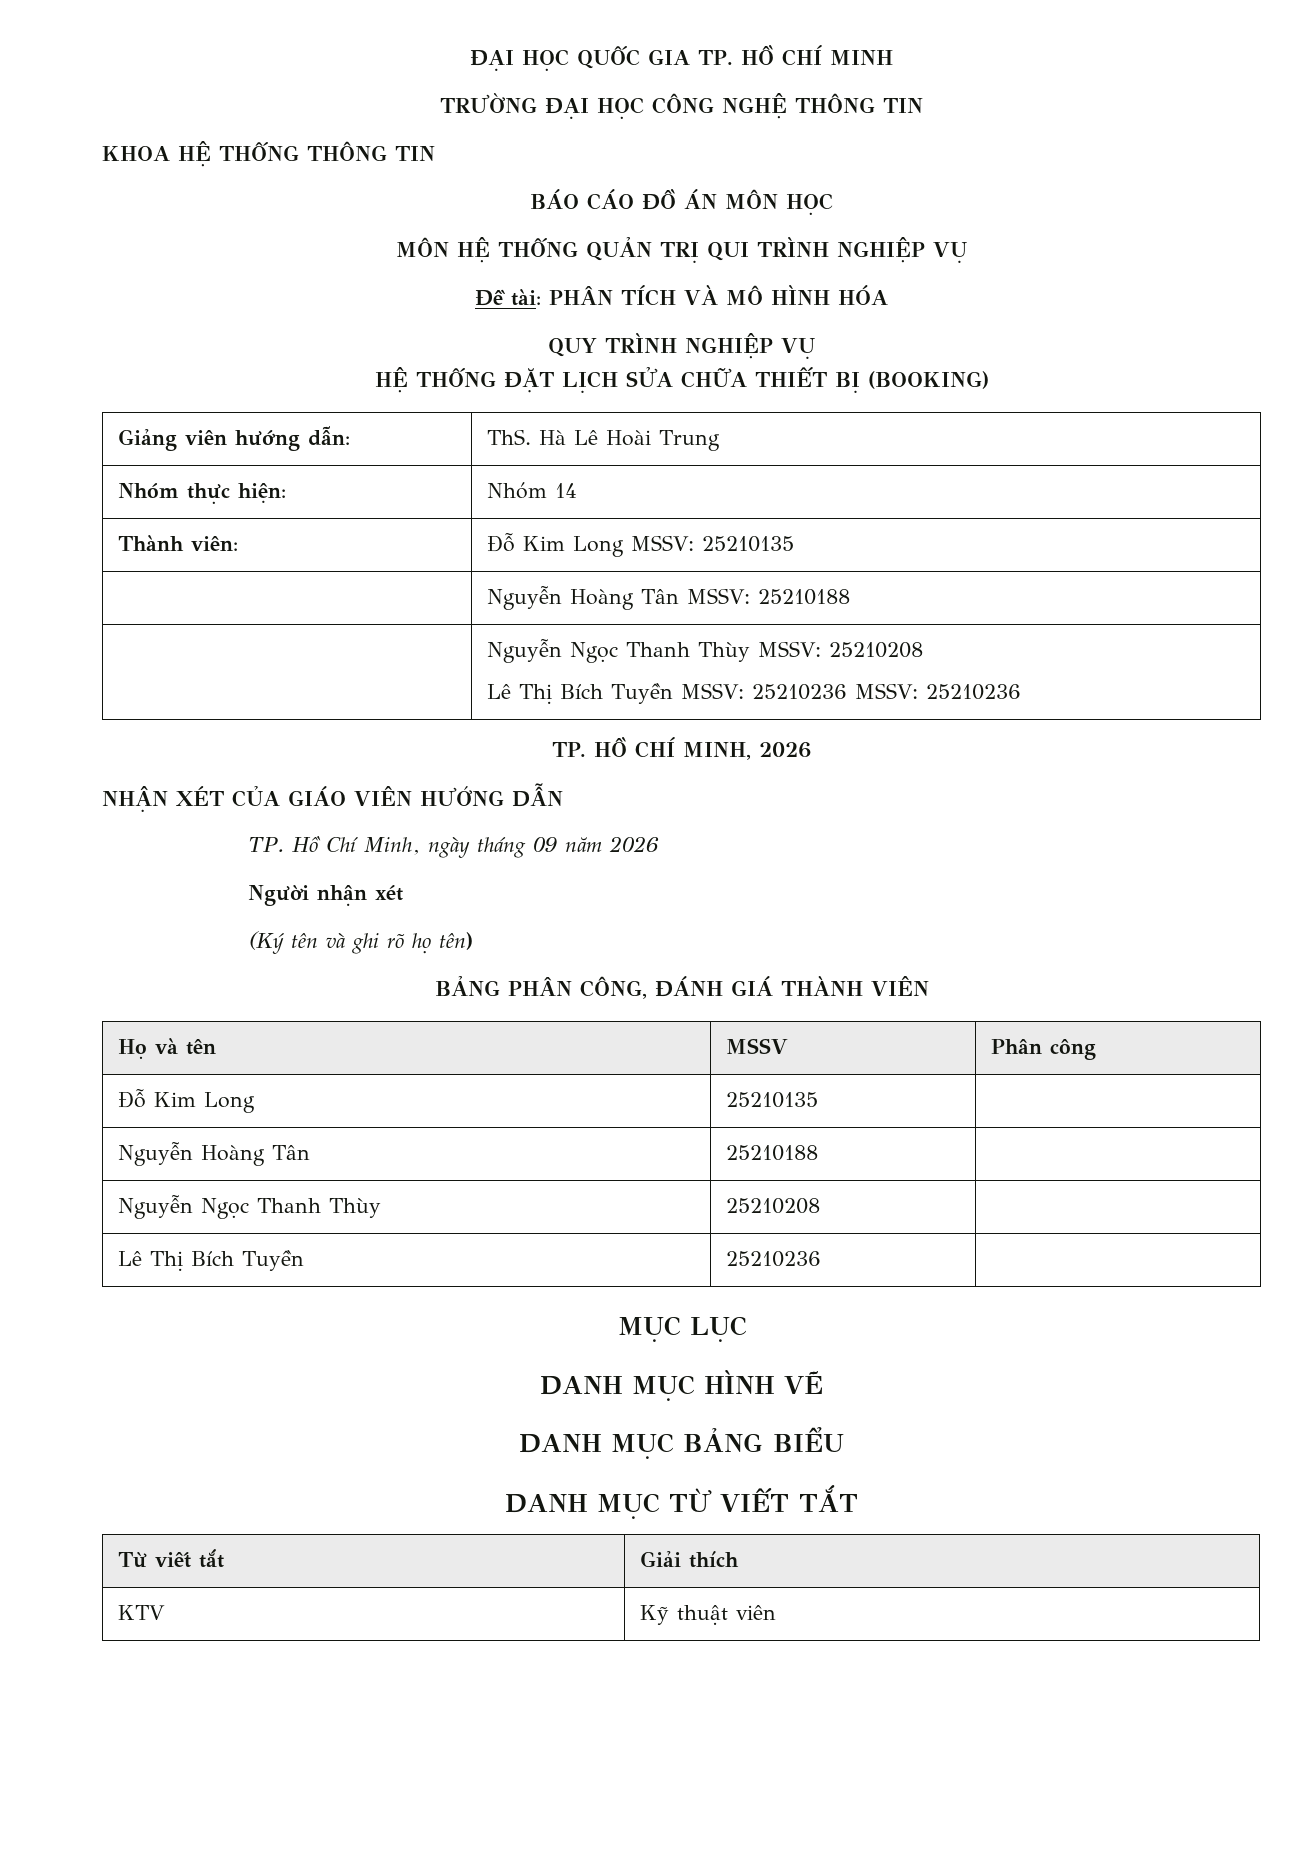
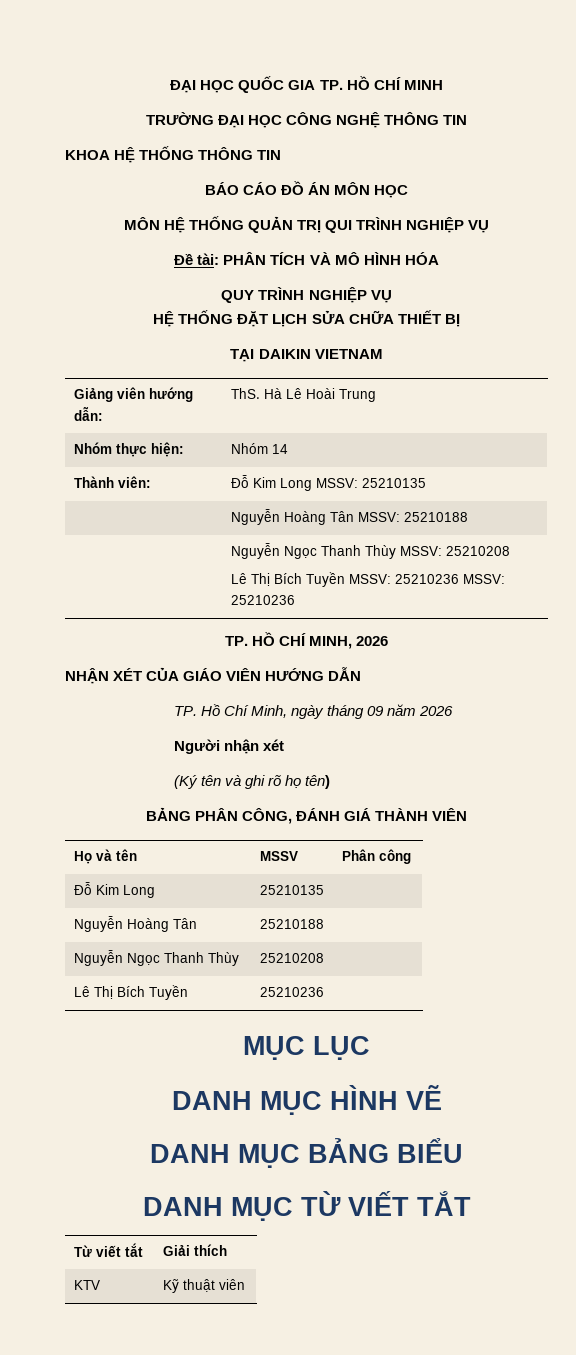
[867,371,989,389] (BOOKING) -> [230,349,383,362] // TẠI DAIKIN VIETNAM

